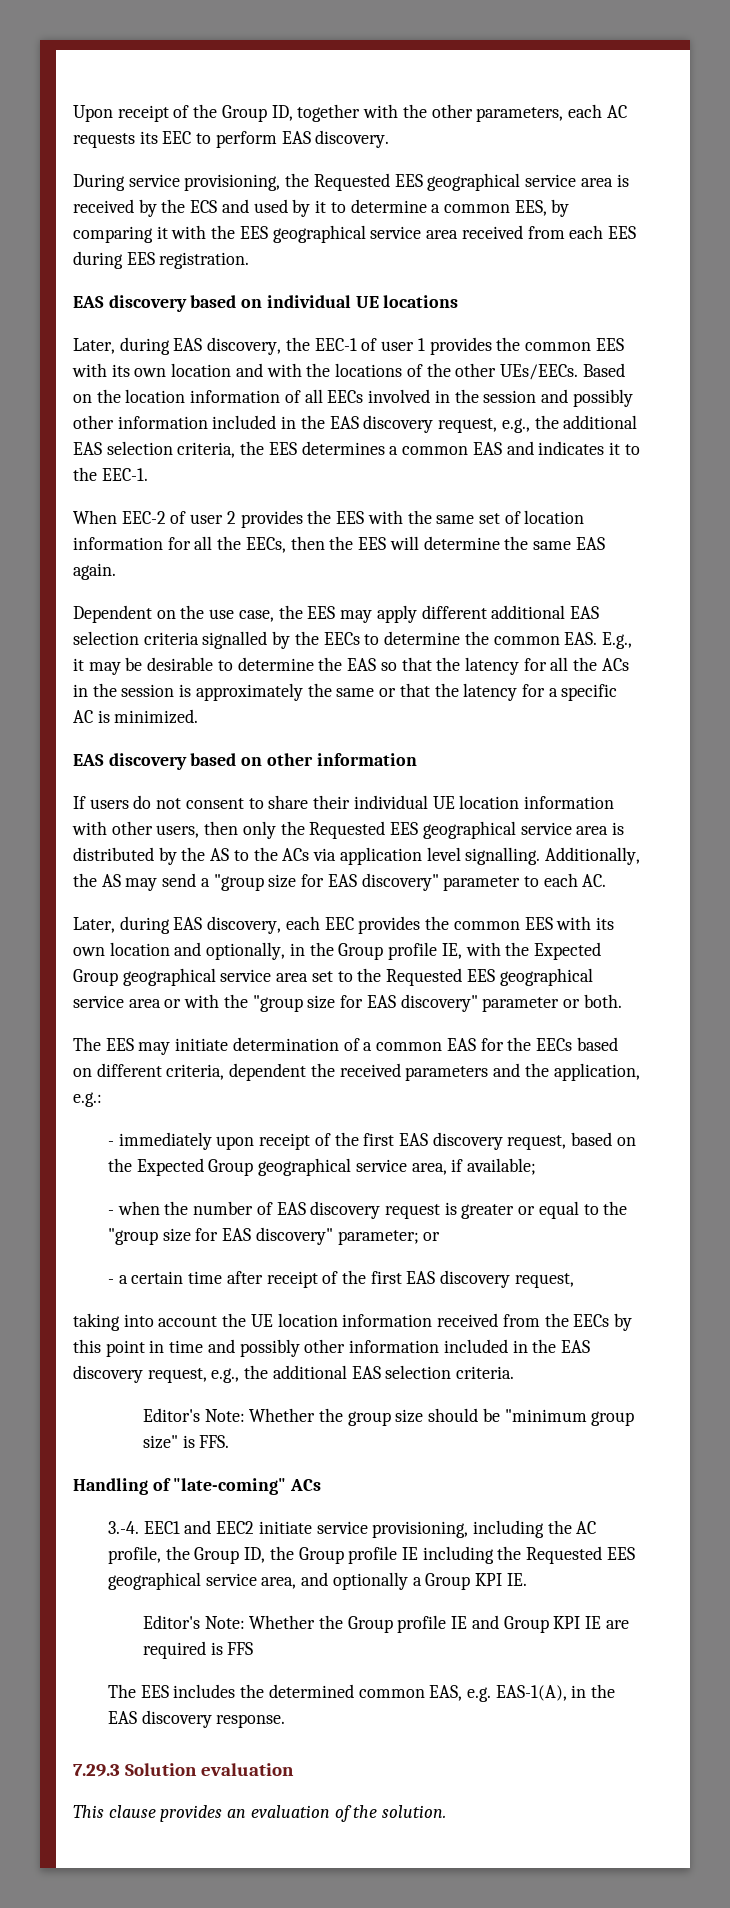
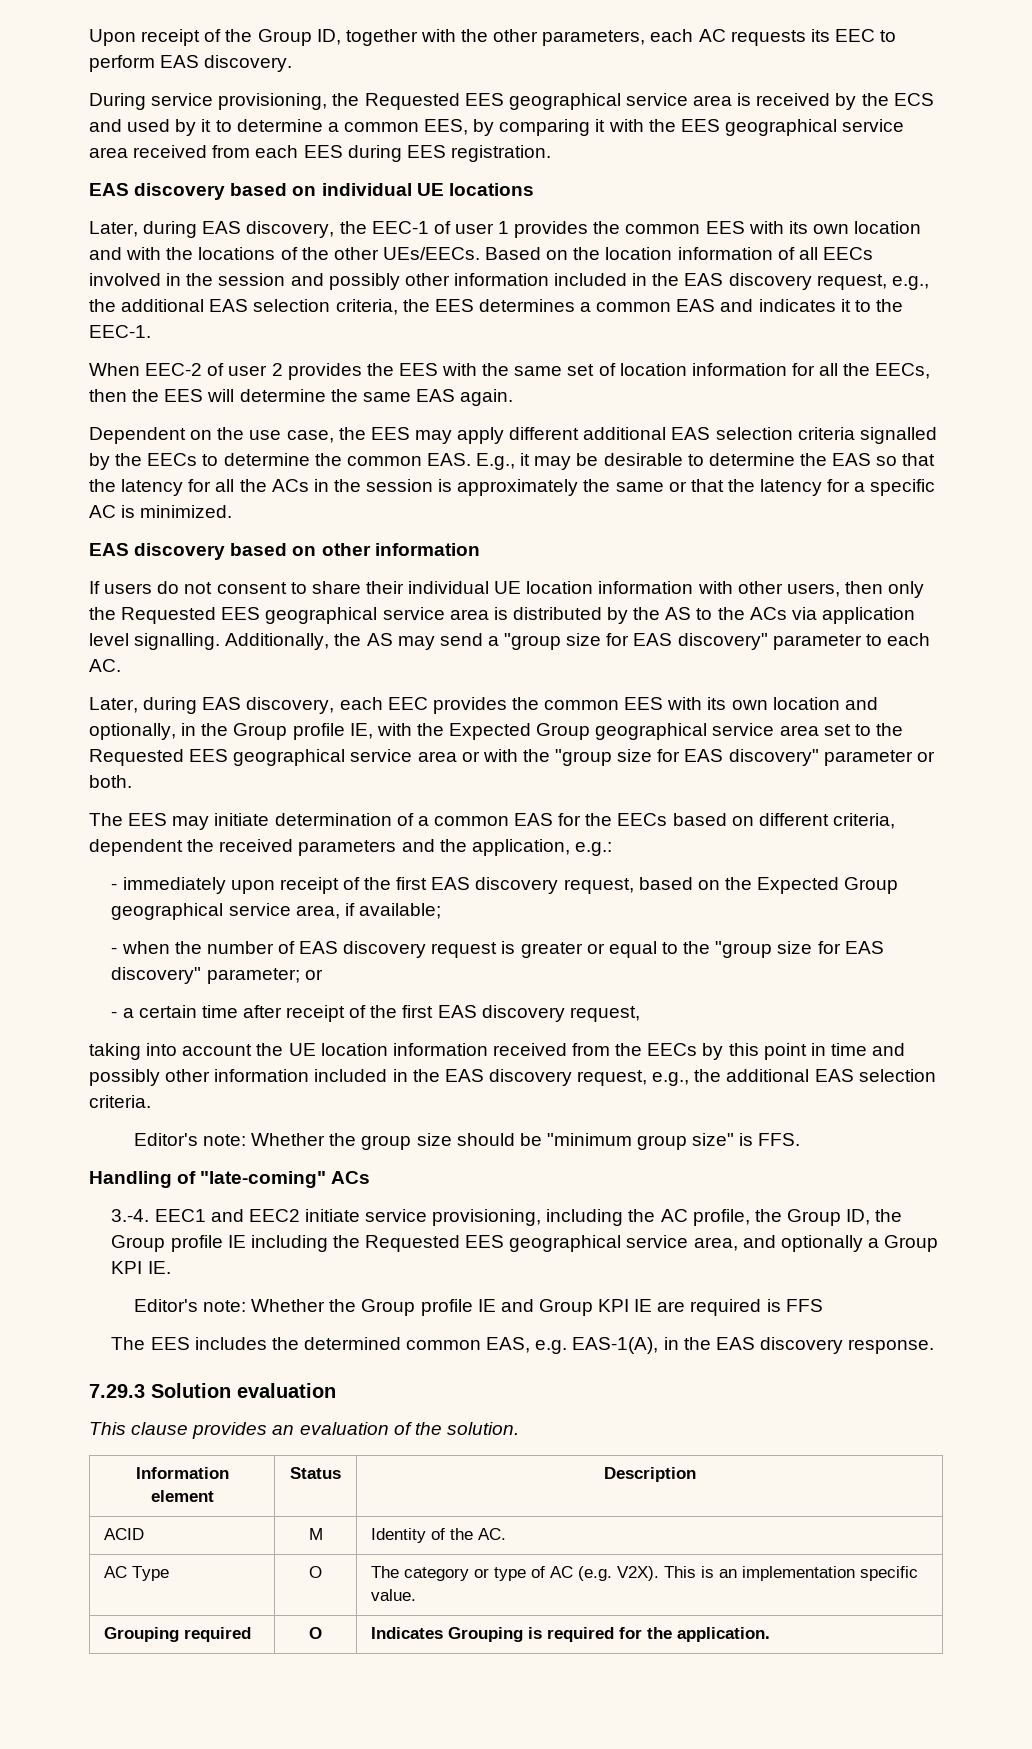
[204,1409,245,1422] Note: -> [203,1134,247,1146] note:
[204,1616,245,1629] Note: -> [203,1300,247,1312] note:
(447, 1811) none -> [135,1467,229,1479] [150,1490,214,1502] [290,1467,341,1479] [603,1467,696,1482] [104,1528,145,1540] [308,1528,323,1540] [371,1528,507,1543] [104,1566,170,1581] [309,1566,322,1578] [371,1566,919,1581] [371,1589,417,1601] [104,1627,252,1642] [309,1627,322,1639] [371,1627,771,1642] // Information element | Status | Description // ACID | M | Identity of the AC. // AC Type | O | The category or type of AC (e.g. V2X). This is an implementation specific value. // Grouping required | O | Indicates Grouping is required for the application.

